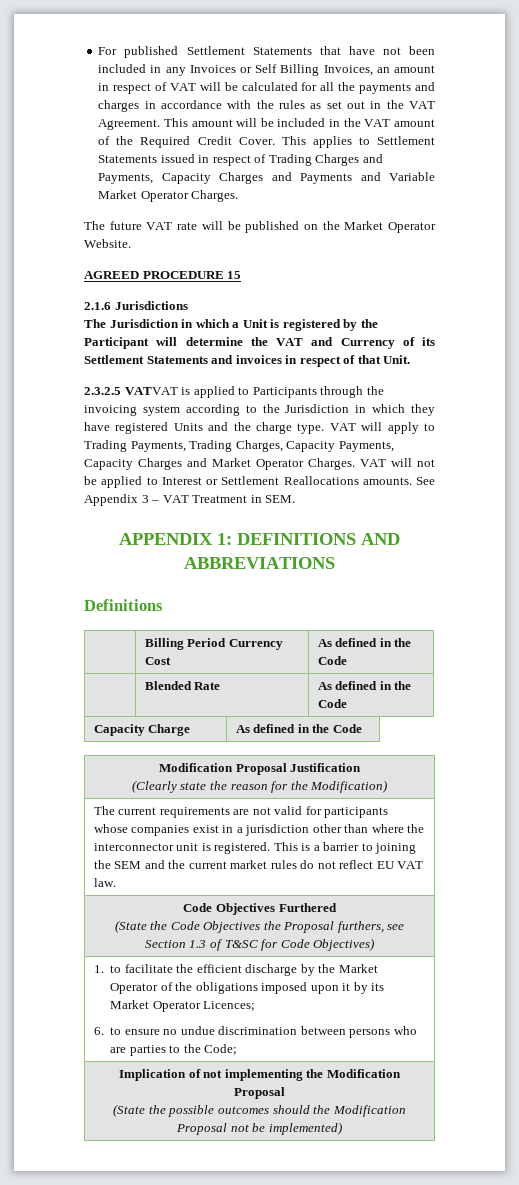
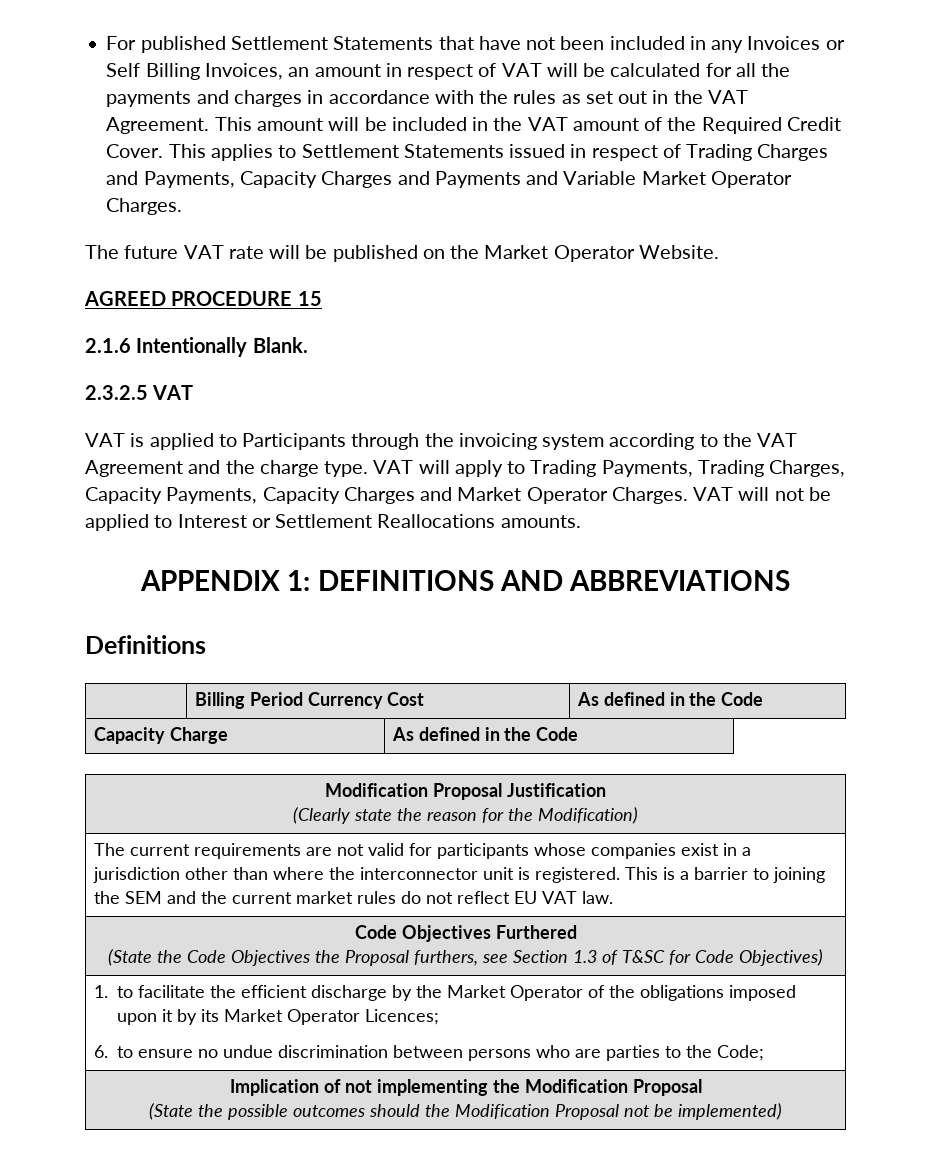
[114,301,188,310] [84,319,378,331] [84,337,435,349] [84,355,411,367] Jurisdictions // The Jurisdiction in which a Unit is registered by the Participant will determine the VAT and Currency of its Settlement Statements and invoices in respect of that Unit. -> [136,337,308,357] Intentionally Blank.
[124,387,178,395] VATVAT -> [152,385,194,400] [85,433,125,447] VAT // VAT
[285,404,435,416] [84,422,203,434] Jurisdiction in which they have registered Units -> [757,433,798,447] [85,460,183,477] VAT Agreement
[416,477,435,485] [84,494,296,506] See Appendix 3 – VAT Treatment in SEM. -> (581, 521) none
[144,681,221,690] [317,681,412,690] [317,699,347,708] // | Blended Rate | As defined in the Code -> (764, 699) none

